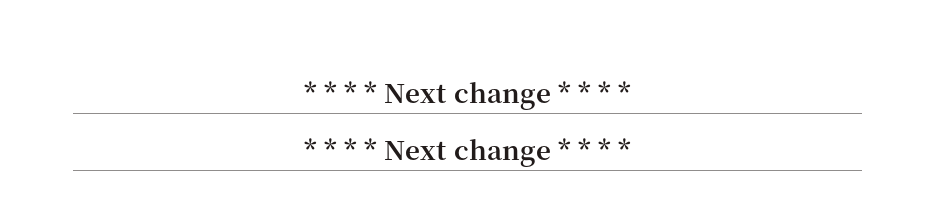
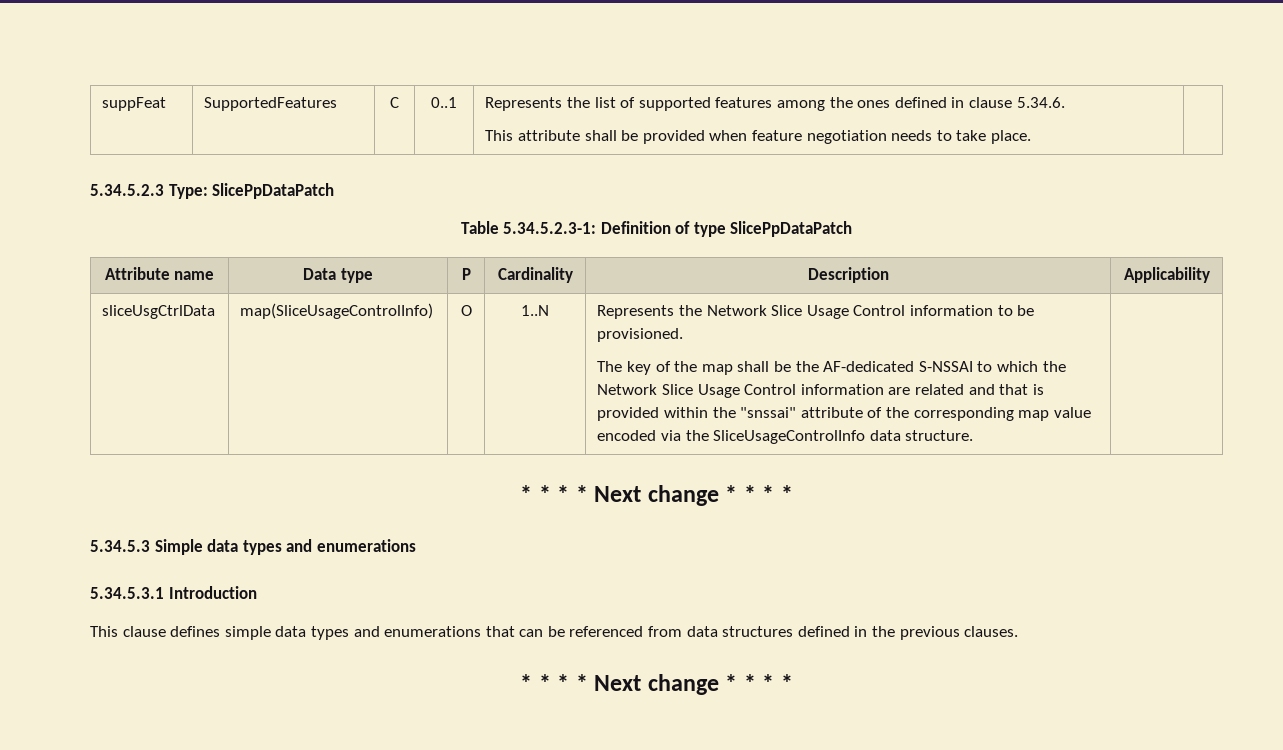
(304, 92) none -> [102,97,167,111] [204,97,338,111] [390,97,399,108] [431,97,457,108] [485,97,1065,111] [485,130,1031,144] [90,183,335,199] [460,221,853,237] [104,267,215,280] [303,268,373,283] [461,268,471,280] [497,267,573,283] [807,267,889,283] [1123,267,1210,283] [102,305,216,319] [240,303,434,319] [460,305,472,316] [521,305,549,316] [597,305,1035,319] [597,328,684,342] [597,361,1066,375] [597,384,1044,398] [597,407,1091,421] [597,430,974,444] suppFeat | SupportedFeatures | C | 0..1 | Represents the list of supported features among the ones defined in clause 5.34.6. // This attribute shall be provided when feature negotiation needs to take place. | // 5.34.5.2.3 Type: SlicePpDataPatch // Table 5.34.5.2.3-1: Definition of type SlicePpDataPatch // Attribute name | Data type | P | Cardinality | Description | Applicability // sliceUsgCtrlData | map(SliceUsageControlInfo) | O | 1..N | Represents the Network Slice Usage Control information to be provisioned. // The key of the map shall be the AF-dedicated S-NSSAI to which the Network Slice Usage Control information are related and that is provided within the "snssai" attribute of the corresponding map value encoded via the SliceUsageControlInfo data structure. | //
(631, 92) none -> [90,539,416,555] [90,586,257,599] [90,626,1019,640] // 5.34.5.3 Simple data types and enumerations // 5.34.5.3.1 Introduction // This clause defines simple data types and enumerations that can be referenced from data structures defined in the previous clauses.

